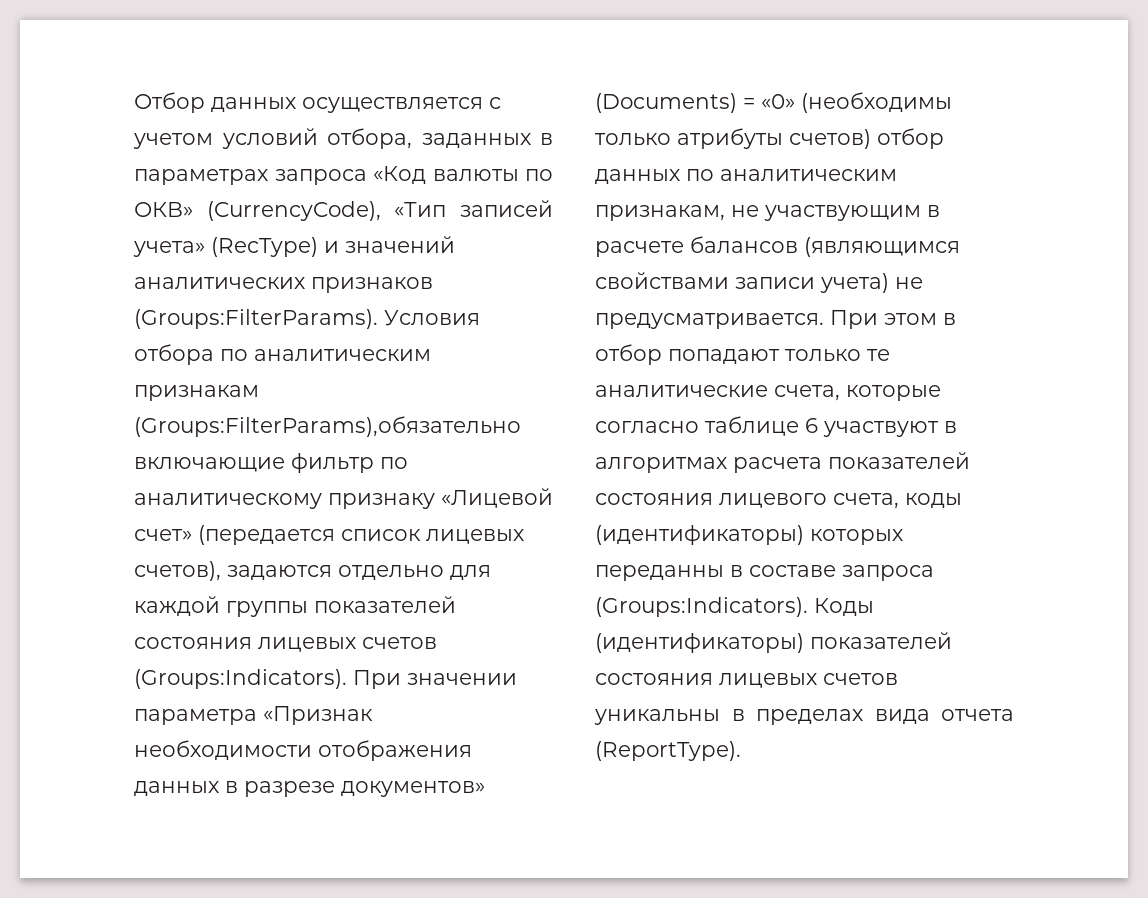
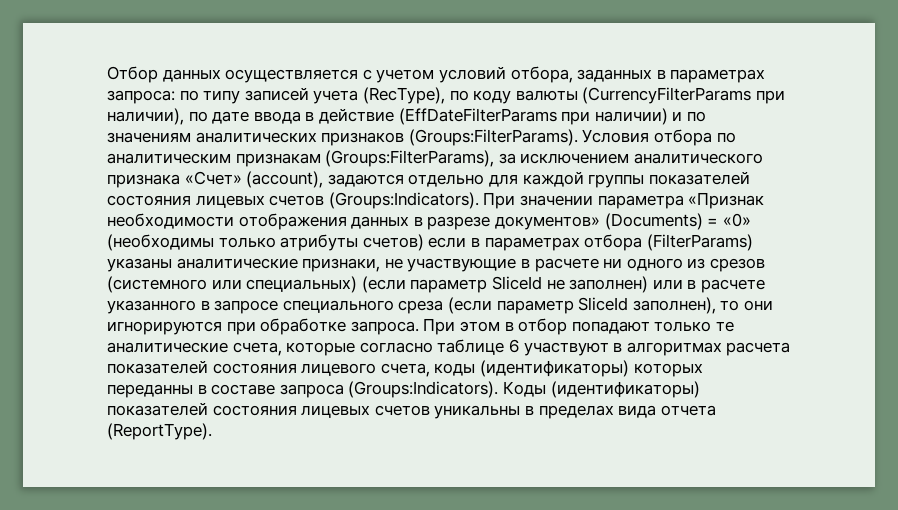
[274,166,553,185] [134,200,553,221] [133,236,455,257] запроса «Код валюты по ОКВ» (CurrencyCode), «Тип записей учета» (RecType) и значений -> [107,87,785,104] [107,108,706,125] [107,132,191,143] запроса: по типу записей учета (RecType), по коду валюты (CurrencyFilterParams при наличии), по дате ввода в действие (EffDateFilterParams при наличии) и по значениям
[134,416,521,437] [134,453,408,473] [134,488,553,509] [134,525,524,545] [134,561,221,581] (Groups:FilterParams),обязательно включающие фильтр по аналитическому признаку «Лицевой счет» (передается список лицевых счетов), -> [325,150,763,167] [107,171,324,188] (Groups:FilterParams), за исключением аналитического признака «Счет» (account),
[877,128,944,149] [595,169,897,184] [595,205,940,221] [595,236,960,257] [595,272,923,293] [595,313,824,329] отбор данных по аналитическим признакам, не участвующим в расчете балансов (являющимся свойствами записи учета) не предусматривается. -> [428,234,753,251] [107,258,765,272] [107,276,765,293] [107,297,773,314] [107,318,419,335] если в параметрах отбора (FilterParams) указаны аналитические признаки, не участвующие в расчете ни одного из срезов (системного или специальных) (если параметр SliceId не заполнен) или в расчете указанного в запросе специального среза (если параметр SliceId заполнен), то они игнорируются при обработке запроса.

